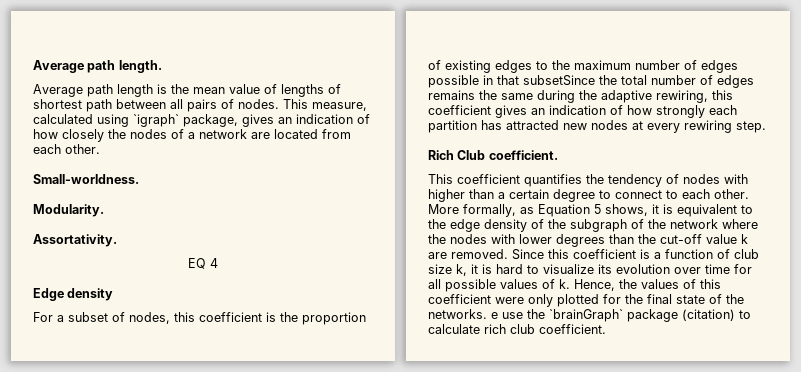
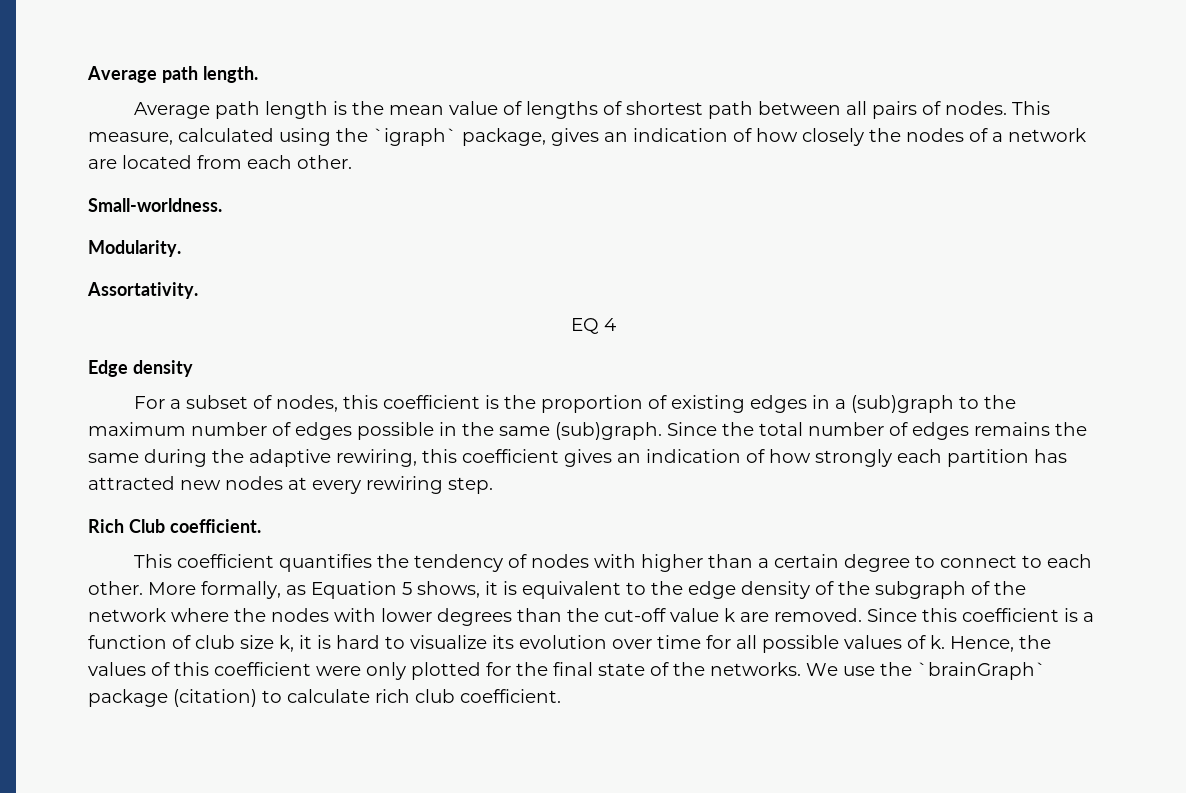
(129, 120) none -> [336,128,368,142] the
(532, 66) none -> [812,395,955,413] in a (sub)graph
[497,75,595,86] that subsetSince -> [462,422,717,440] the same (sub)graph. Since
[491,312,498,319] e -> [806,663,838,676] We

